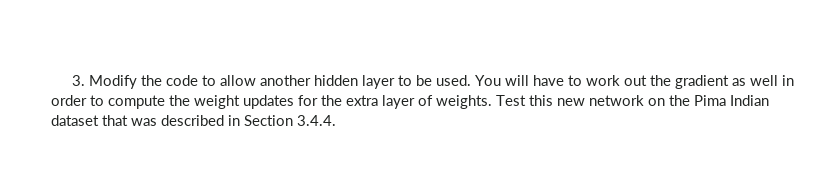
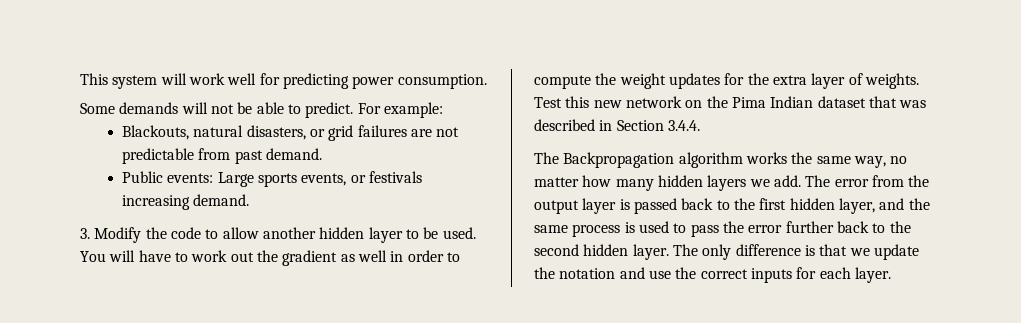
(72, 80) none -> [80,73,487,89] [80,102,443,118] [122,125,460,141] [122,148,323,164] [122,171,423,187] [122,194,250,210] This system will work well for predicting power consumption. // Some demands will not be able to predict. For example: // Blackouts, natural disasters, or grid failures are not predictable from past demand. // Public events: Large sports events, or festivals increasing demand. //
(336, 120) none -> [534,152,908,168] [534,175,930,191] [534,198,930,214] [534,221,911,237] [534,244,919,260] [534,267,891,283] // The Backpropagation algorithm works the same way, no matter how many hidden layers we add. The error from the output layer is passed back to the first hidden layer, and the same process is used to pass the error further back to the second hidden layer. The only difference is that we update the notation and use the correct inputs for each layer.

